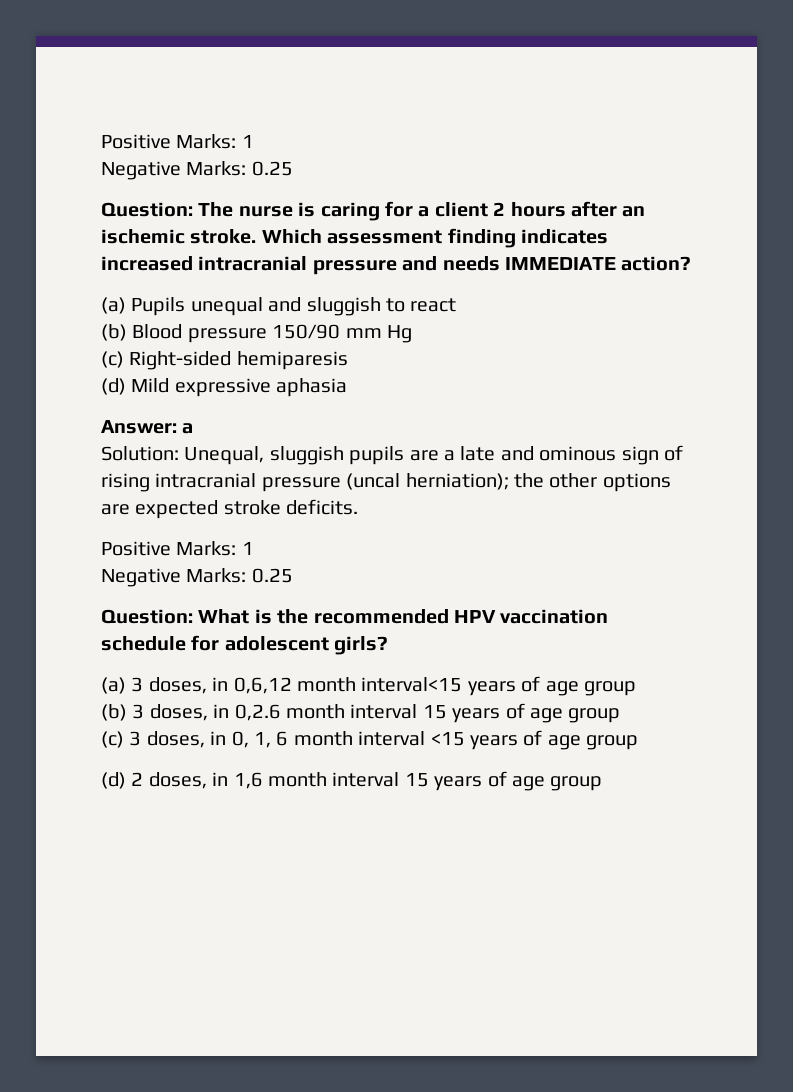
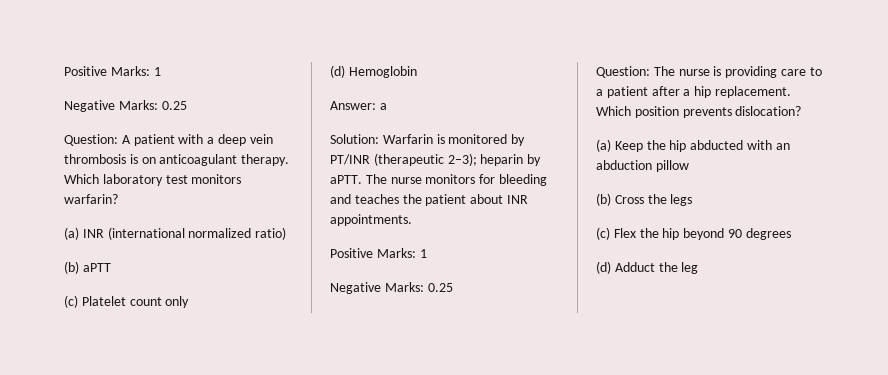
[101,134,254,149] [101,161,293,180] [101,201,646,221] [101,228,608,248] [101,256,692,275] [101,297,457,316] [101,324,412,343] [101,351,348,370] [101,378,348,397] [101,420,194,434] [101,445,683,465] [101,473,671,492] [101,499,359,519] [101,541,254,556] [101,568,293,587] [101,609,609,624] [101,635,389,655] [101,676,636,696] [101,703,621,723] [101,730,639,750] [101,771,603,791] Positive Marks: 1 // Negative Marks: 0.25 // Question: The nurse is caring for a client 2 hours after an ischemic stroke. Which assessment finding indicates increased intracranial pressure and needs IMMEDIATE action? // (a) Pupils unequal and sluggish to react // (b) Blood pressure 150/90 mm Hg // (c) Right-sided hemiparesis // (d) Mild expressive aphasia // Answer: a // Solution: Unequal, sluggish pupils are a late and ominous sign of rising intracranial pressure (uncal herniation); the other options are expected stroke deficits. // Positive Marks: 1 // Negative Marks: 0.25 // Question: What is the recommended HPV vaccination schedule for adolescent girls? // (a) 3 doses, in 0,6,12 month interval<15 years of age group // (b) 3 doses, in 0,2.6 month interval 15 years of age group // (c) 3 doses, in 0, 1, 6 month interval <15 years of age group // (d) 2 doses, in 1,6 month interval 15 years of age group -> [64,66,161,76] [64,100,187,112] [64,134,273,146] [64,154,290,166] [64,174,242,186] [64,194,118,204] [64,227,287,240] [64,261,111,274] [64,295,190,308] [330,65,417,78] [330,101,387,110] [330,134,526,146] [330,153,542,166] [330,174,547,186] [330,194,528,206] [330,214,412,226] [330,248,427,258] [330,282,453,294] [596,66,822,78] [596,86,791,98] [596,106,802,118] [596,139,790,152] [596,160,689,172] [596,193,693,206] [596,227,791,240] [596,261,699,274] Positive Marks: 1 // Negative Marks: 0.25 // Question: A patient with a deep vein thrombosis is on anticoagulant therapy. Which laboratory test monitors warfarin? // (a) INR (international normalized ratio) // (b) aPTT // (c) Platelet count only // (d) Hemoglobin // Answer: a // Solution: Warfarin is monitored by PT/INR (therapeutic 2–3); heparin by aPTT. The nurse monitors for bleeding and teaches the patient about INR appointments. // Positive Marks: 1 // Negative Marks: 0.25 // Question: The nurse is providing care to a patient after a hip replacement. Which position prevents dislocation? // (a) Keep the hip abducted with an abduction pillow // (b) Cross the legs // (c) Flex the hip beyond 90 degrees // (d) Adduct the leg

